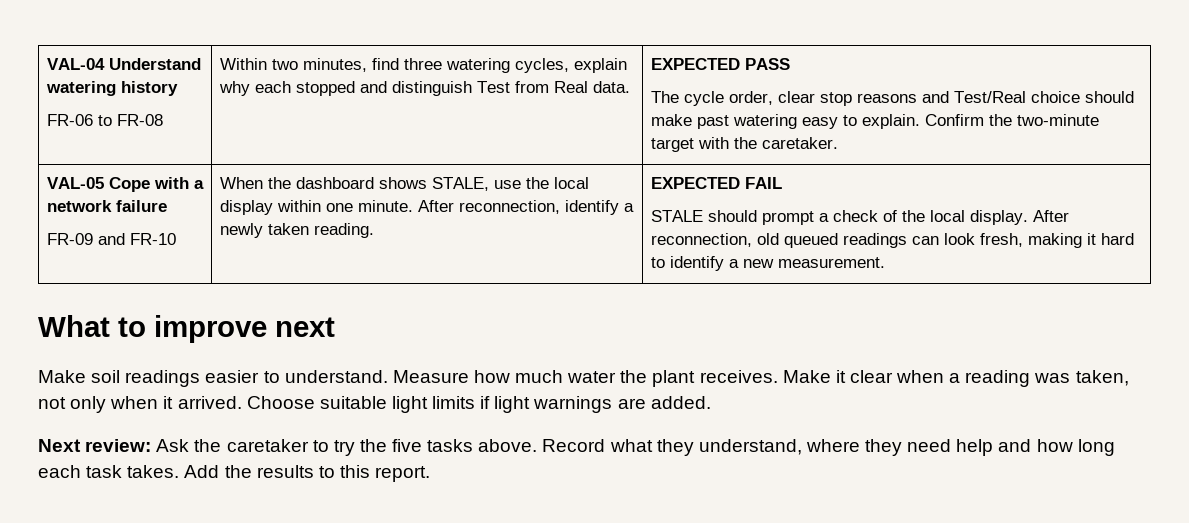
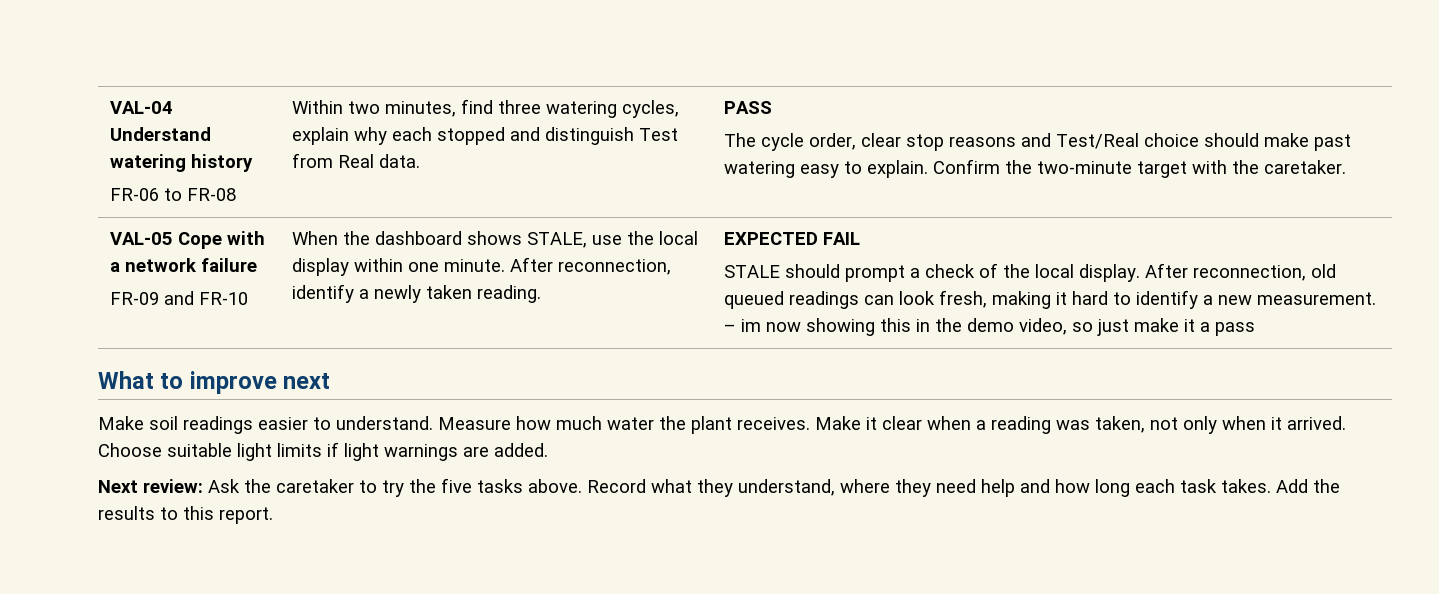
[650,58,740,70] EXPECTED -> (420, 161) none
(885, 262) none -> [723,318,1255,336] – im now showing this in the demo video, so just make it a pass

